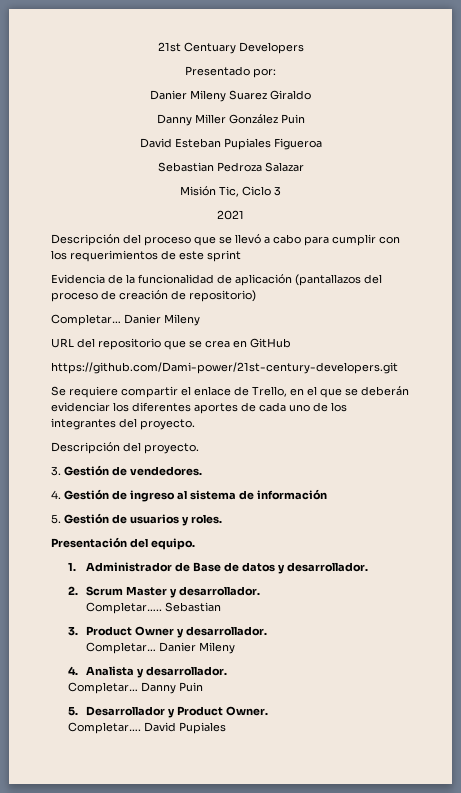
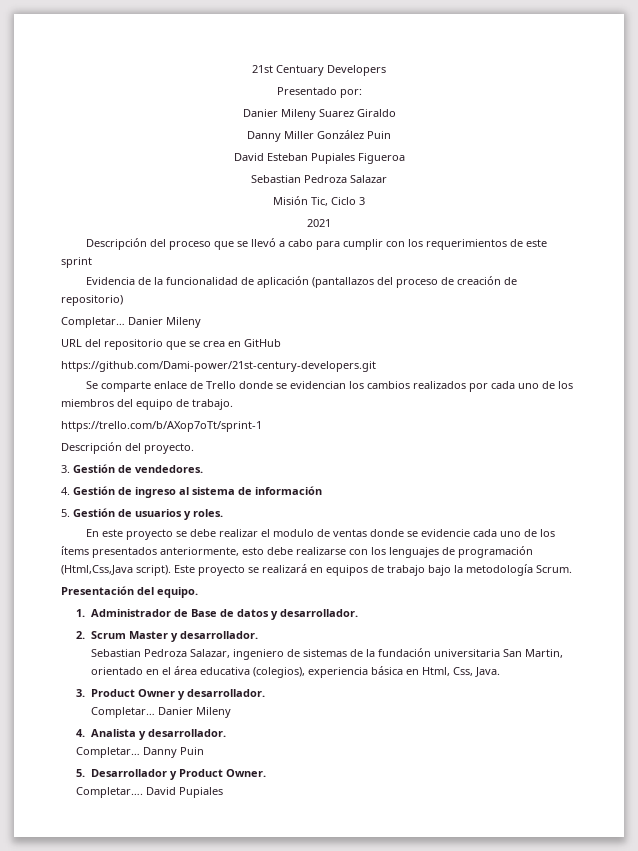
[69,386,409,398] [51,402,347,414] [51,418,195,430] requiere compartir el enlace de Trello, en el que se deberán evidenciar los diferentes aportes de cada uno de los integrantes del proyecto. -> [100,381,573,392] [61,399,233,410] [61,421,262,432] comparte enlace de Trello donde se evidencian los cambios realizados por cada uno de los miembros del equipo de trabajo. // https://trello.com/b/AXop7oTt/sprint-1
(222, 519) none -> [85,529,555,540] [61,546,533,558] [61,564,572,576] // En este proyecto se debe realizar el modulo de ventas donde se evidencie cada uno de los ítems presentados anteriormente, esto debe realizarse con los lenguajes de programación (Html,Css,Java script). Este proyecto se realizará en equipos de trabajo bajo la metodología Scrum.
[85,602,221,614] Completar….. Sebastian -> [91,648,564,660] [91,666,501,678] Sebastian Pedroza Salazar, ingeniero de sistemas de la fundación universitaria San Martin, orientado en el área educativa (colegios), experiencia básica en Html, Css, Java.

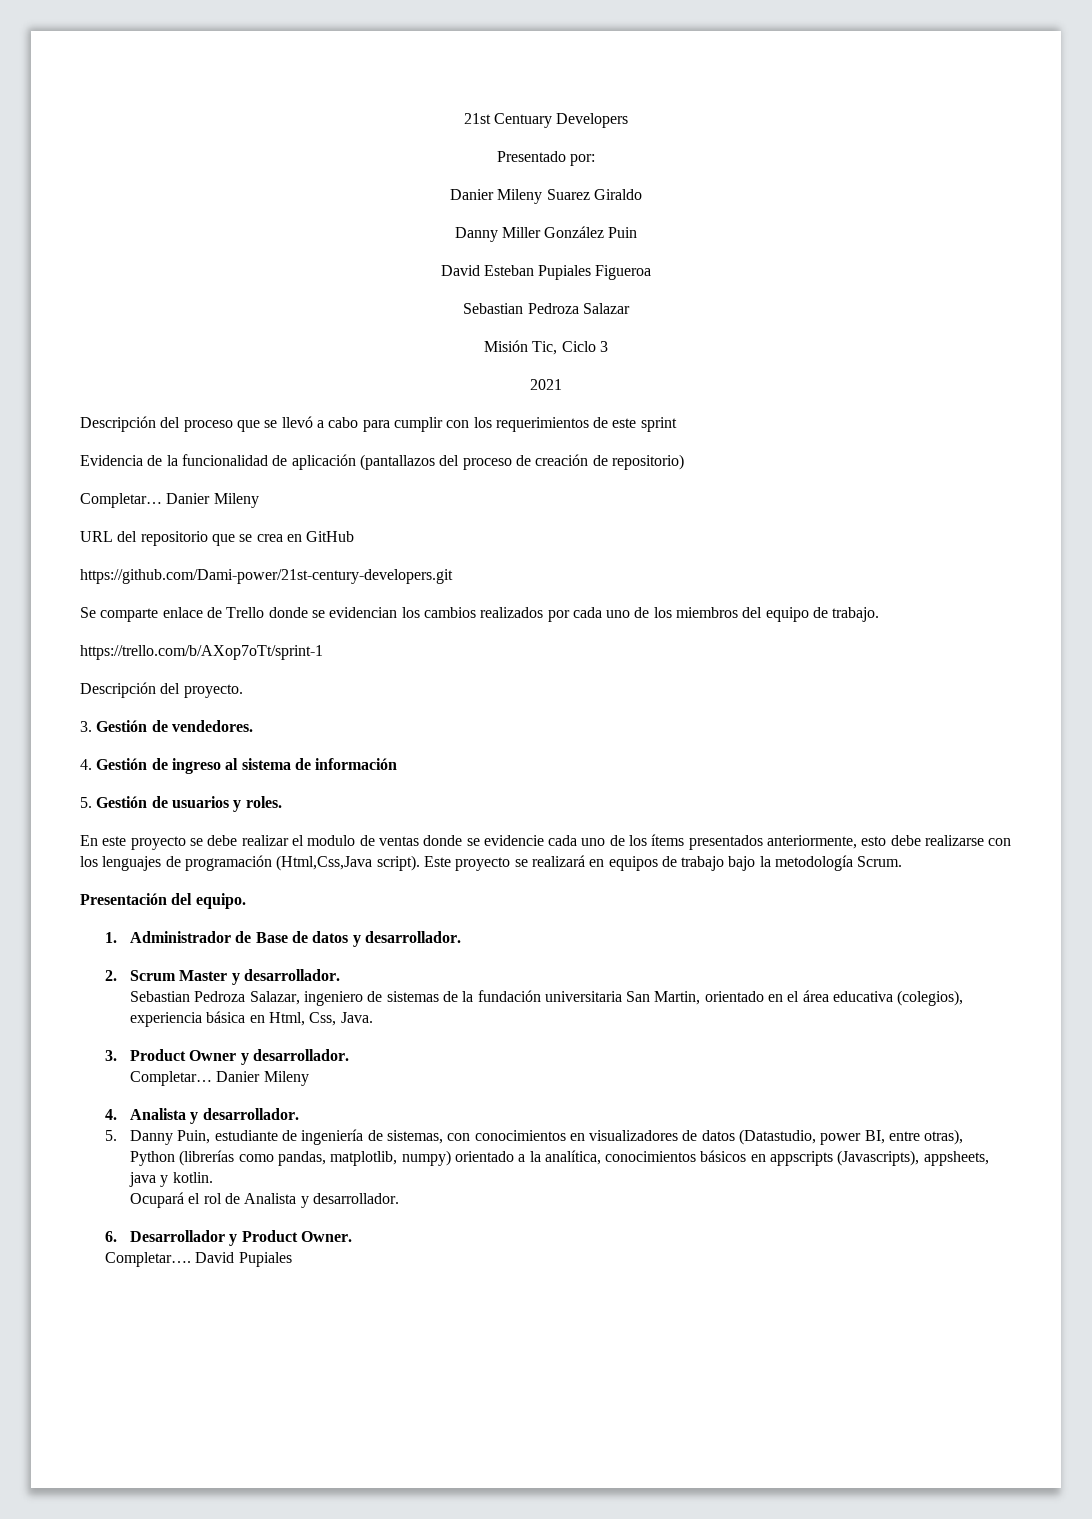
[76,747,205,758] [76,769,86,777] Completar… Danny Puin // 5. -> [104,1129,964,1145] [129,1150,989,1166] [128,1172,213,1187] [129,1192,399,1208] [104,1231,117,1242] 5. Danny Puin, estudiante de ingeniería de sistemas, con conocimientos en visualizadores de datos (Datastudio, power BI, entre otras), Python (librerías como pandas, matplotlib, numpy) orientado a la analítica, conocimientos básicos en appscripts (Javascripts), appsheets, java y kotlin. // Ocupará el rol de Analista y desarrollador. // 6.

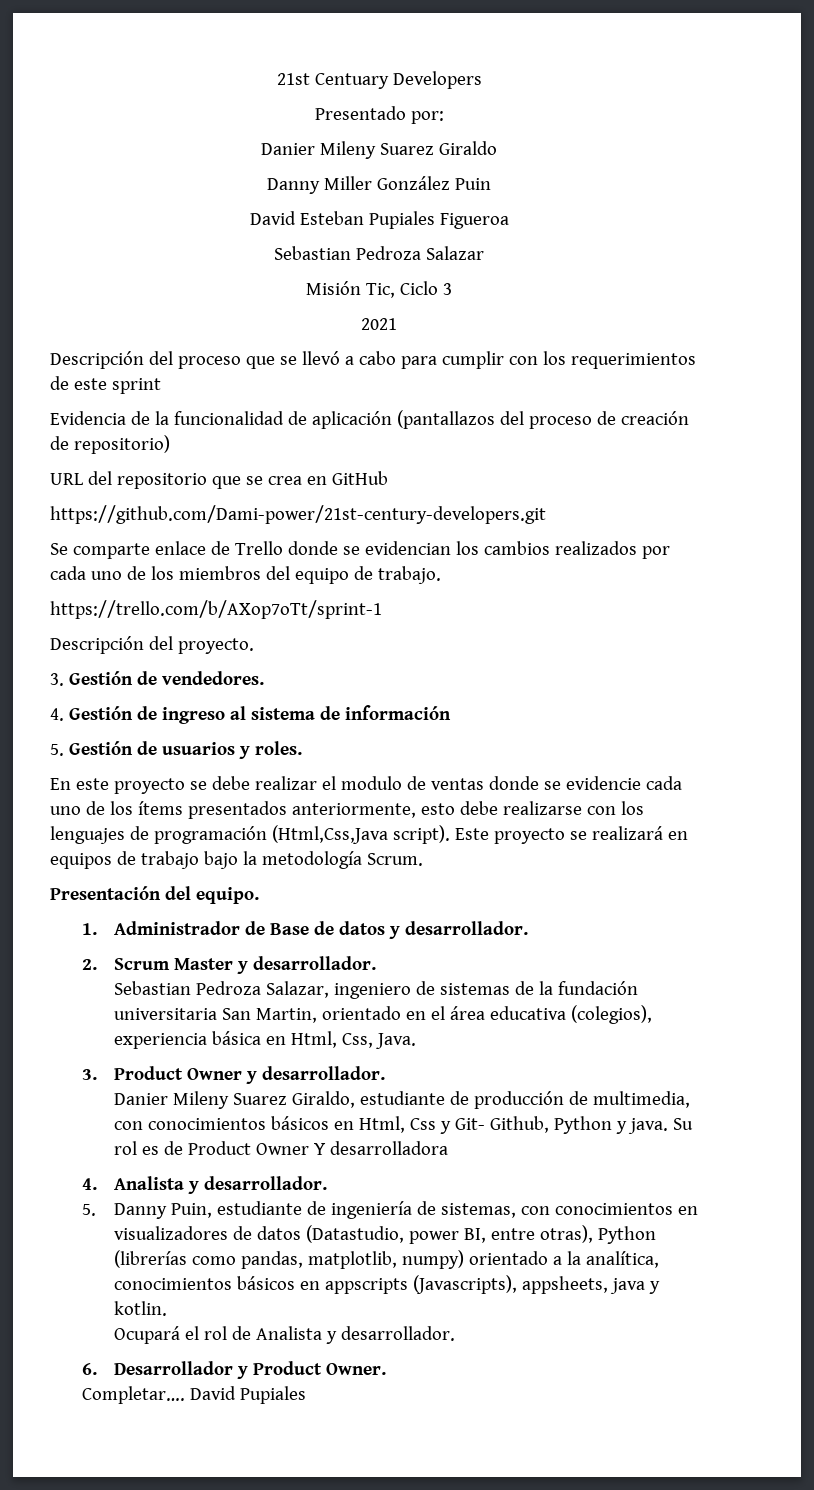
[80,493,259,508] // Completar… Danier Mileny -> (170, 444) none
[129,1071,309,1086] Completar… Danier Mileny -> [114,1091,691,1109] [114,1116,694,1134] [114,1141,449,1155] Danier Mileny Suarez Giraldo, estudiante de producción de multimedia, con conocimientos básicos en Html, Css y Git- Github, Python y java. Su rol es de Product Owner Y desarrolladora

